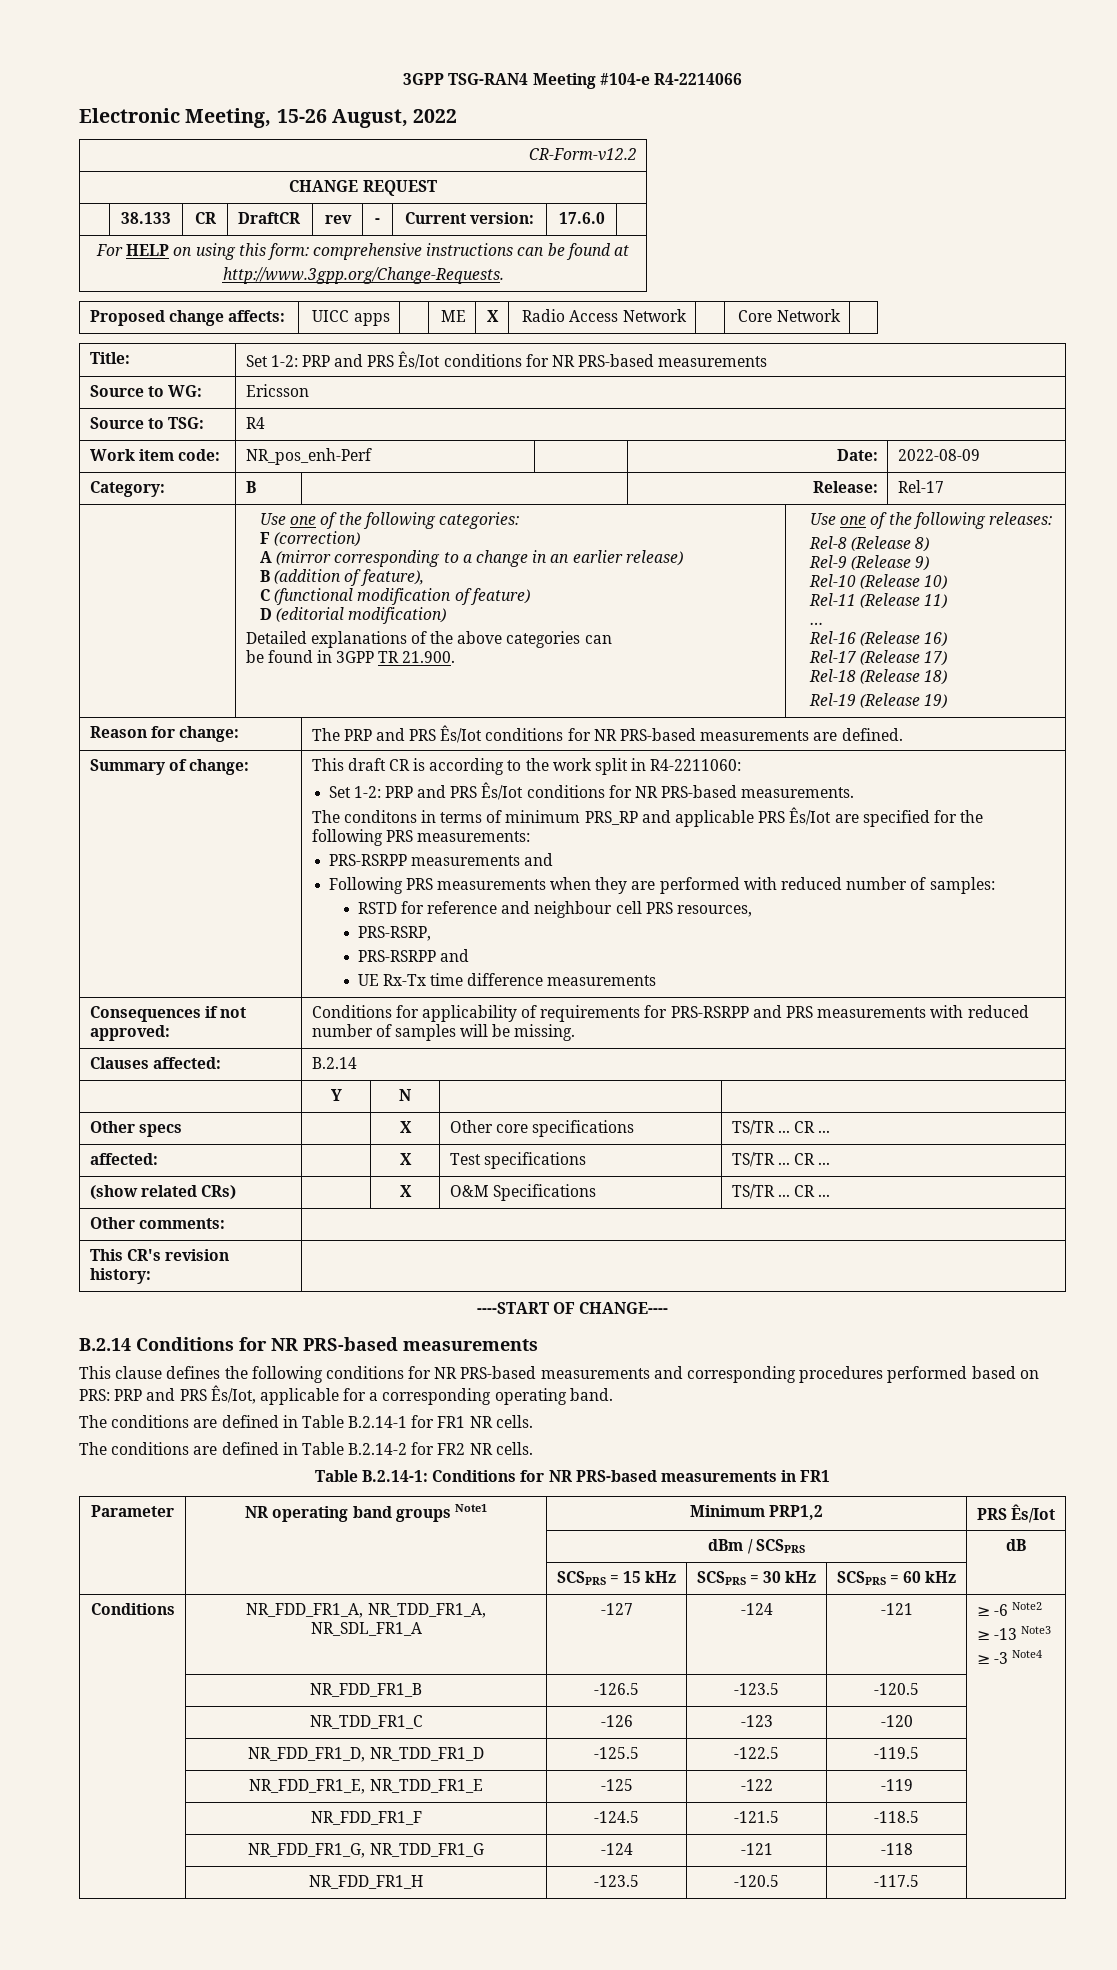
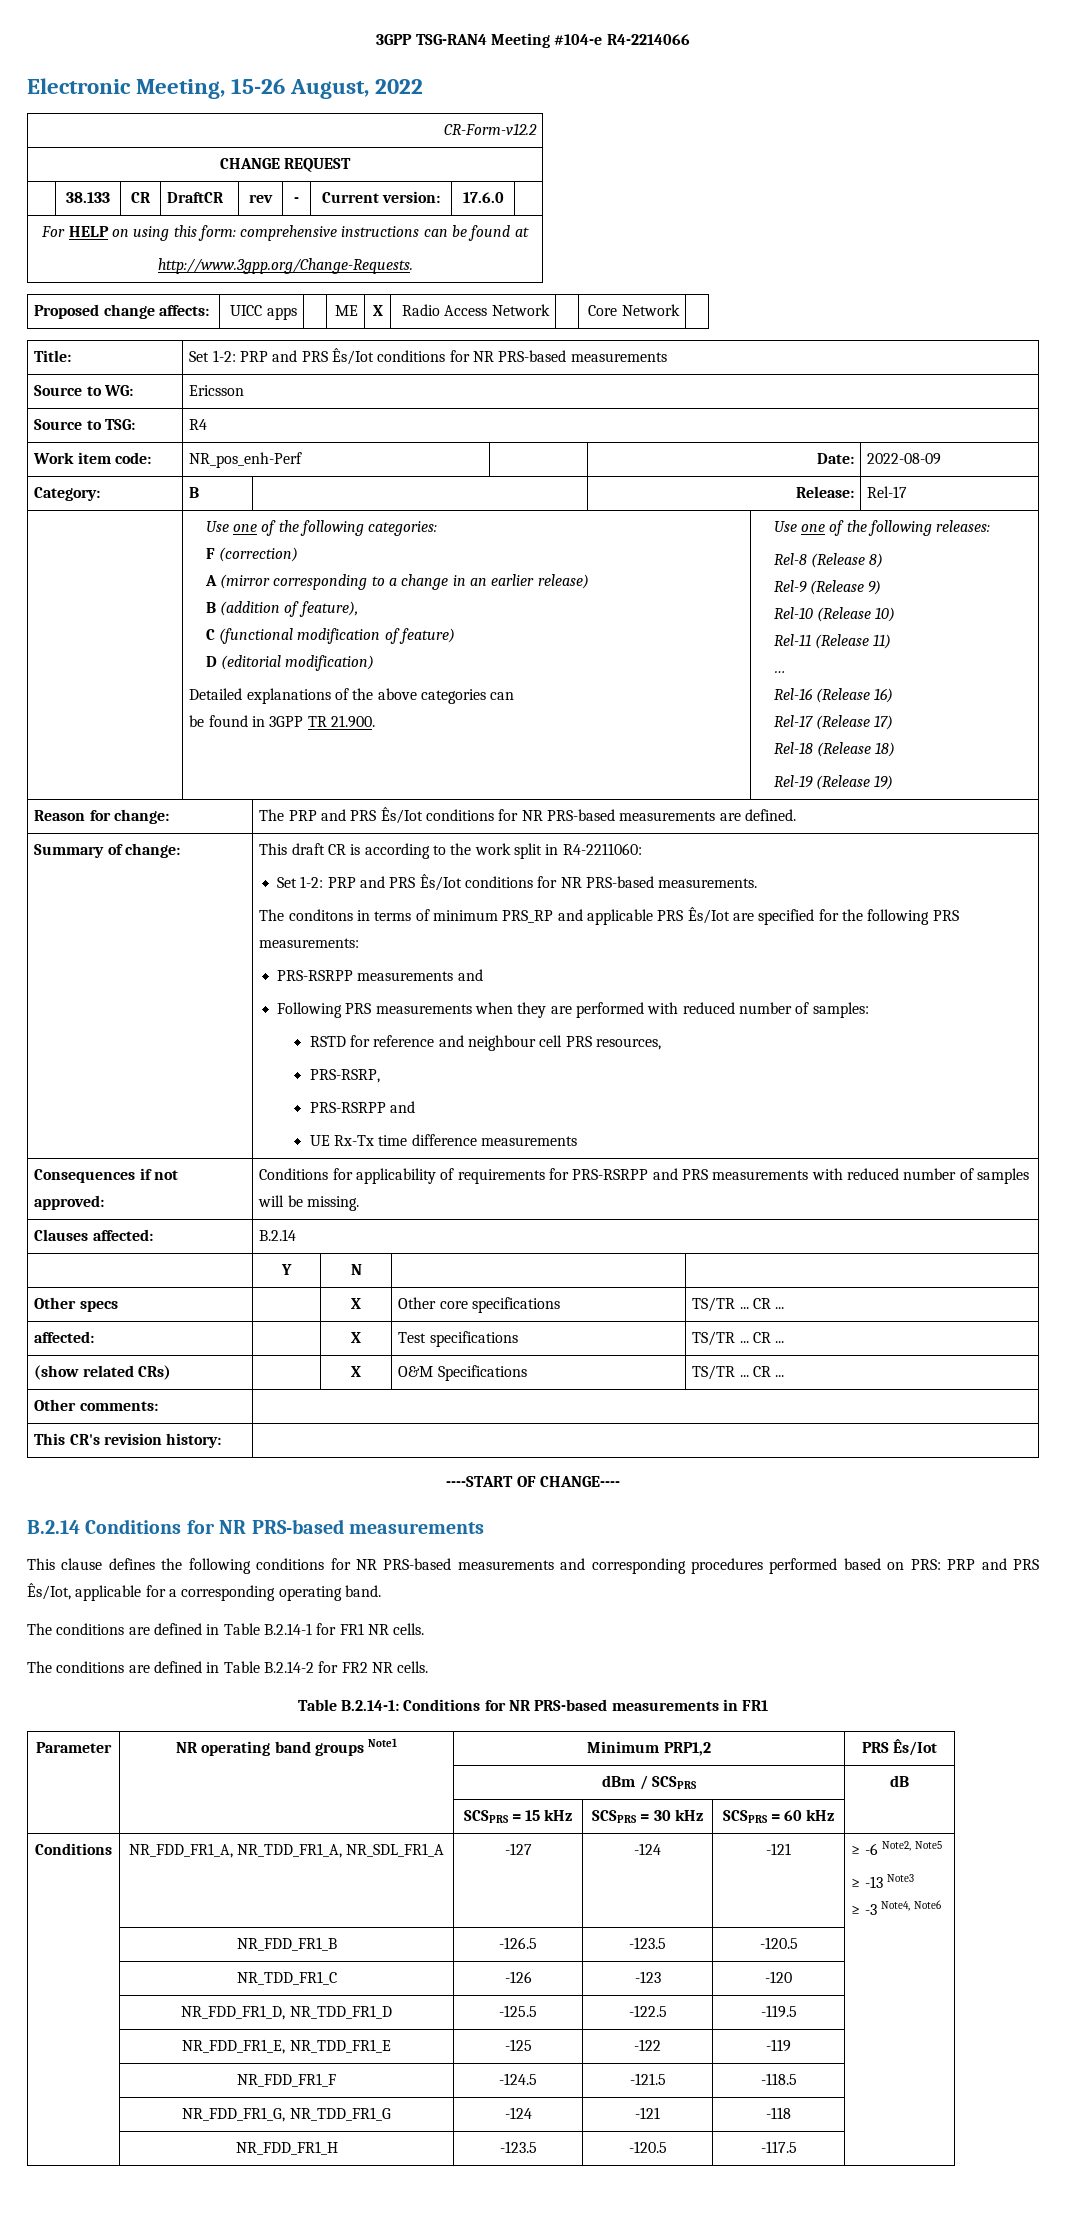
[1011,1602,1042,1610] Note2 -> [882,1841,943,1851] Note2, Note5
[1011,1650,1042,1658] Note4 -> [881,1900,942,1911] Note4, Note6

